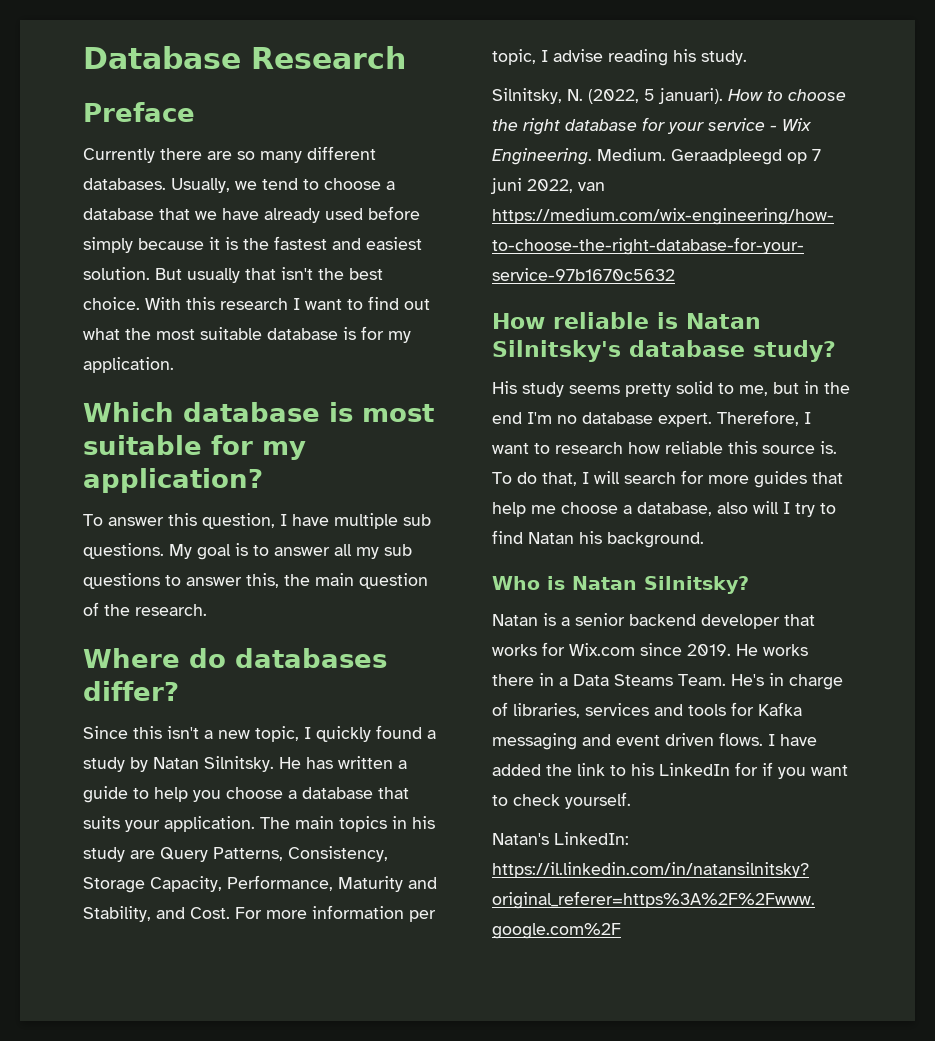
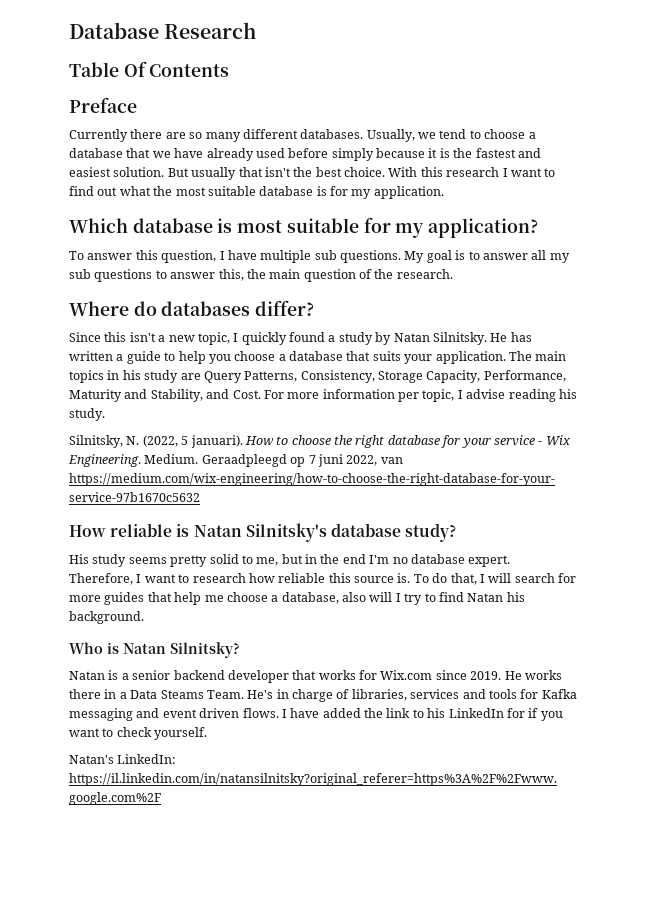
(406, 57) none -> [69,61,230,77] // Table Of Contents

